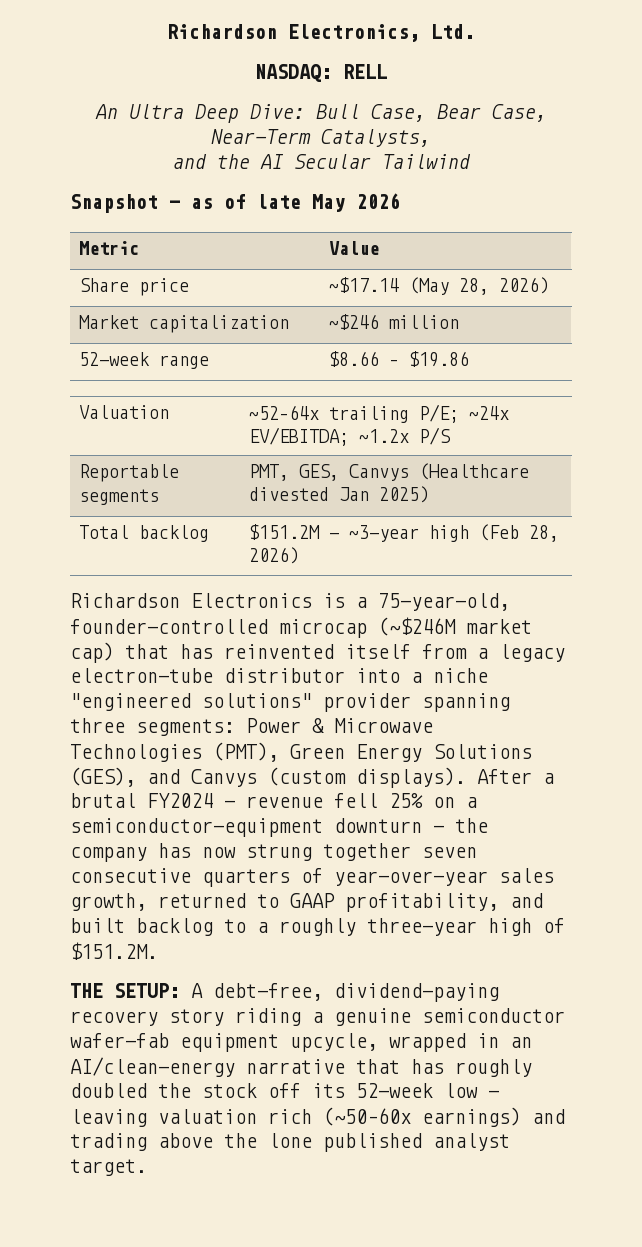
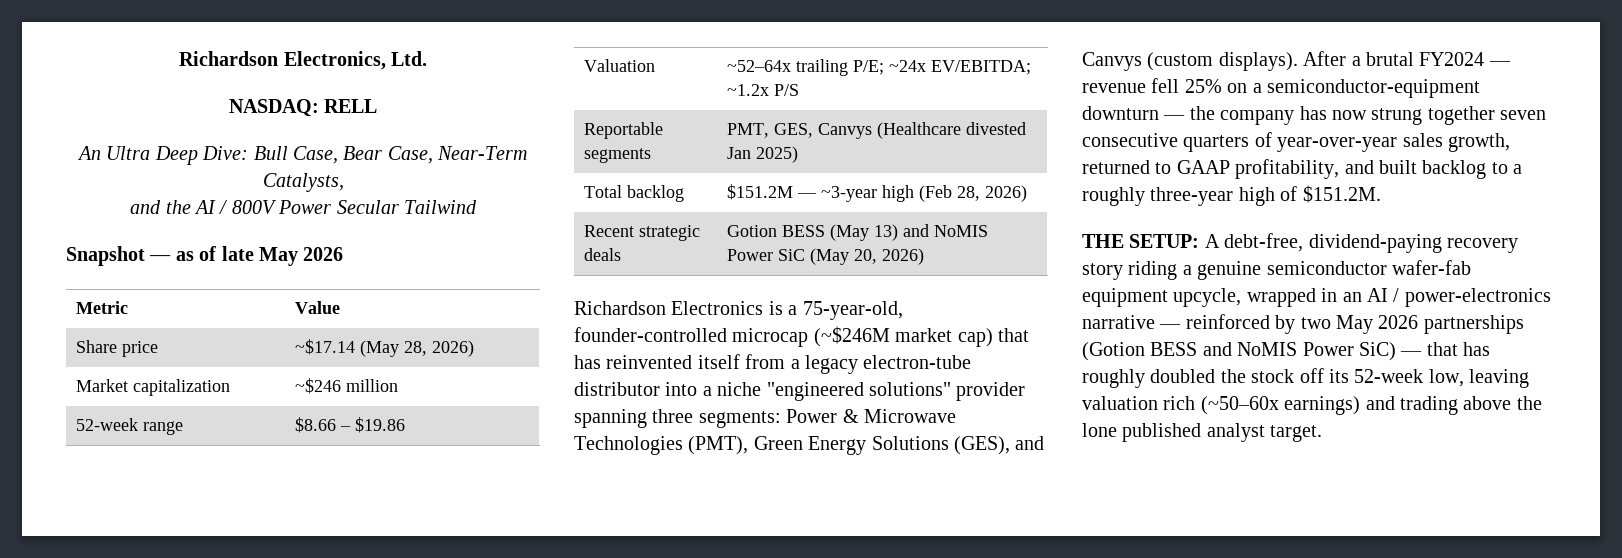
(284, 161) none -> [219,200,332,214] / 800V Power
(299, 555) none -> [583,225,700,241] [583,248,621,261] [726,224,988,241] [726,248,924,265] // Recent strategic deals | Gotion BESS (May 13) and NoMIS Power SiC (May 20, 2026)
[70,1057,345,1077] AI/clean-energy narrative -> [1367,288,1551,307] [1082,314,1524,334] [1082,342,1423,361] AI / power-electronics narrative — reinforced by two May 2026 partnerships (Gotion BESS and NoMIS Power SiC) —
[444,1083,499,1098] low — -> [1428,369,1464,387] low,

